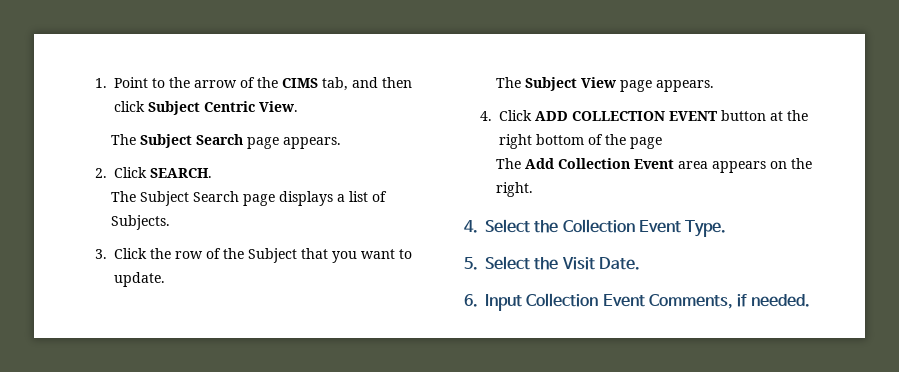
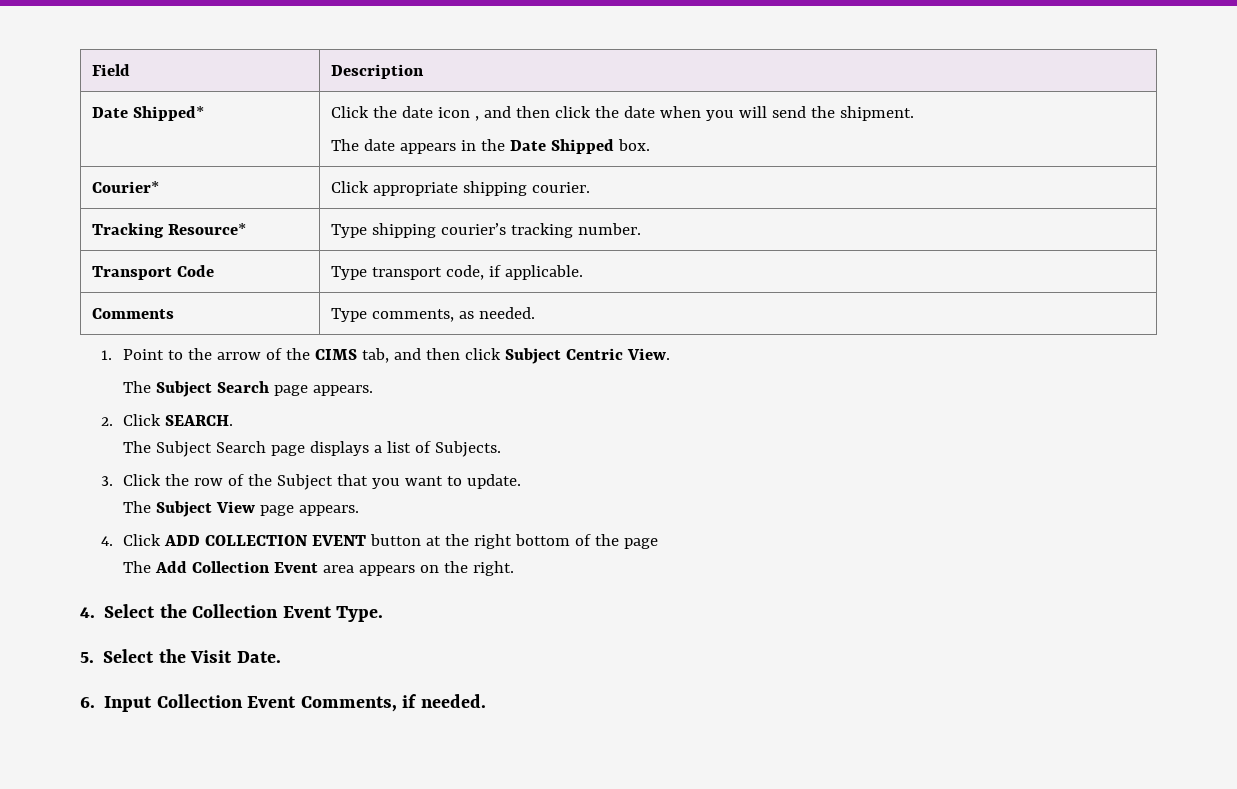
(94, 83) none -> [91,64,130,76] [330,64,424,79] [91,106,204,121] [330,106,914,121] [330,139,650,154] [91,181,159,193] [330,181,590,196] [91,223,246,238] [330,223,641,238] [91,265,214,280] [330,265,583,280] [91,308,174,319] [330,307,535,322] Field | Description // Date Shipped* | Click the date icon , and then click the date when you will send the shipment. // The date appears in the Date Shipped box. // Courier* | Click appropriate shipping courier. // Tracking Resource* | Type shipping courier’s tracking number. // Transport Code | Type transport code, if applicable. // Comments | Type comments, as needed. //

